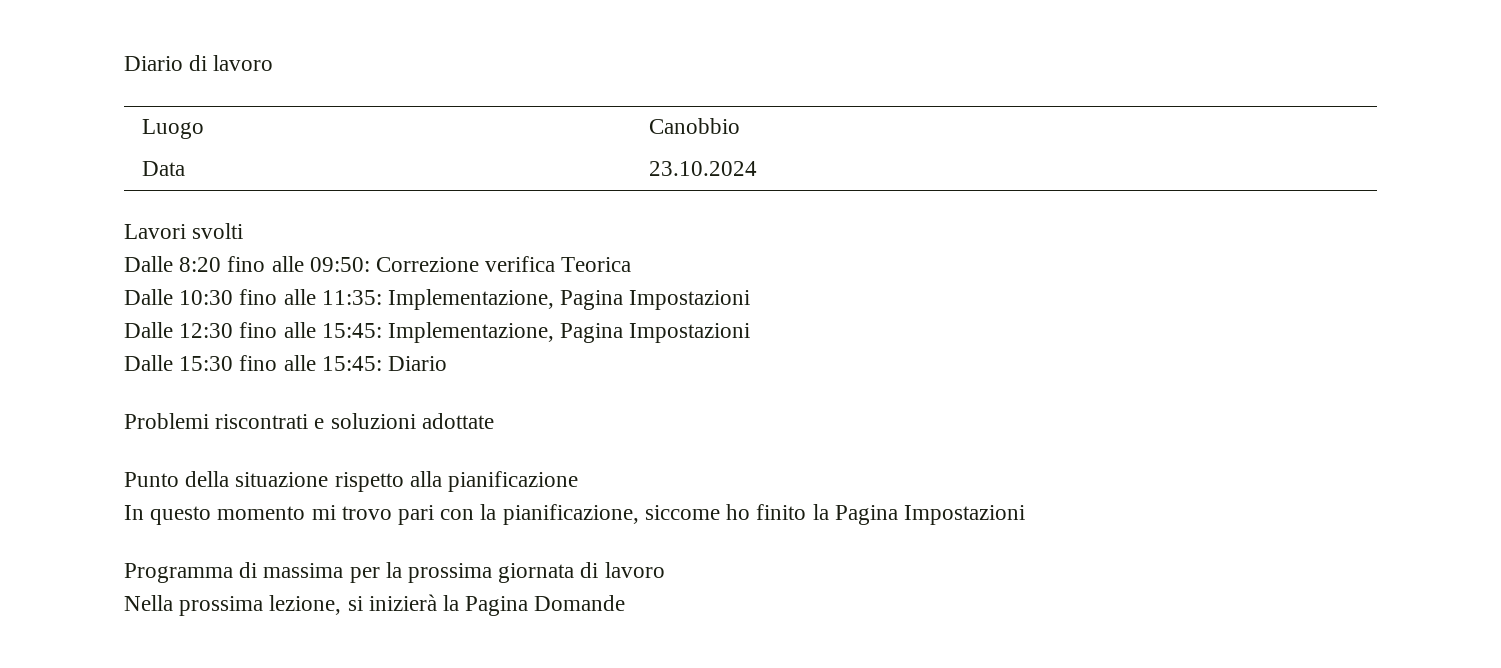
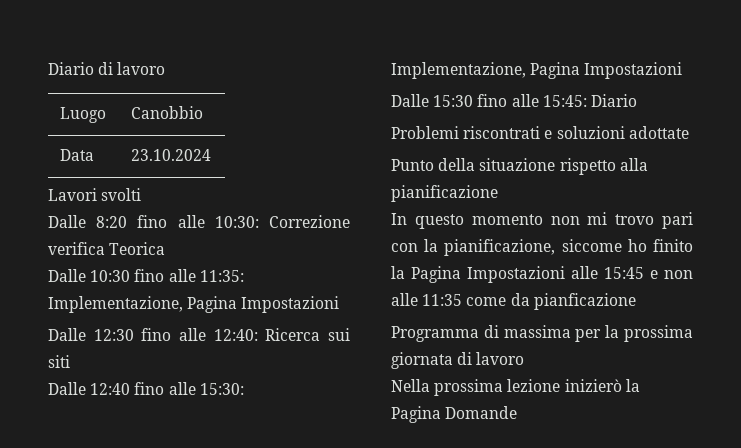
[309,257,370,272] 09:50: -> [214,216,259,228] 10:30:
[321,323,382,338] 15:45: -> [213,328,350,341] [48,355,70,368] [48,382,244,395] 12:40: Ricerca sui siti // Dalle 12:40 fino alle 15:30:
(306, 513) none -> [550,216,580,225] non
(1025, 515) none -> [571,266,693,279] [391,293,636,310] alle 15:45 e non alle 11:35 come da pianficazione
[269,594,437,615] lezione, si inizierà -> [507,379,622,392] lezione inizierò

